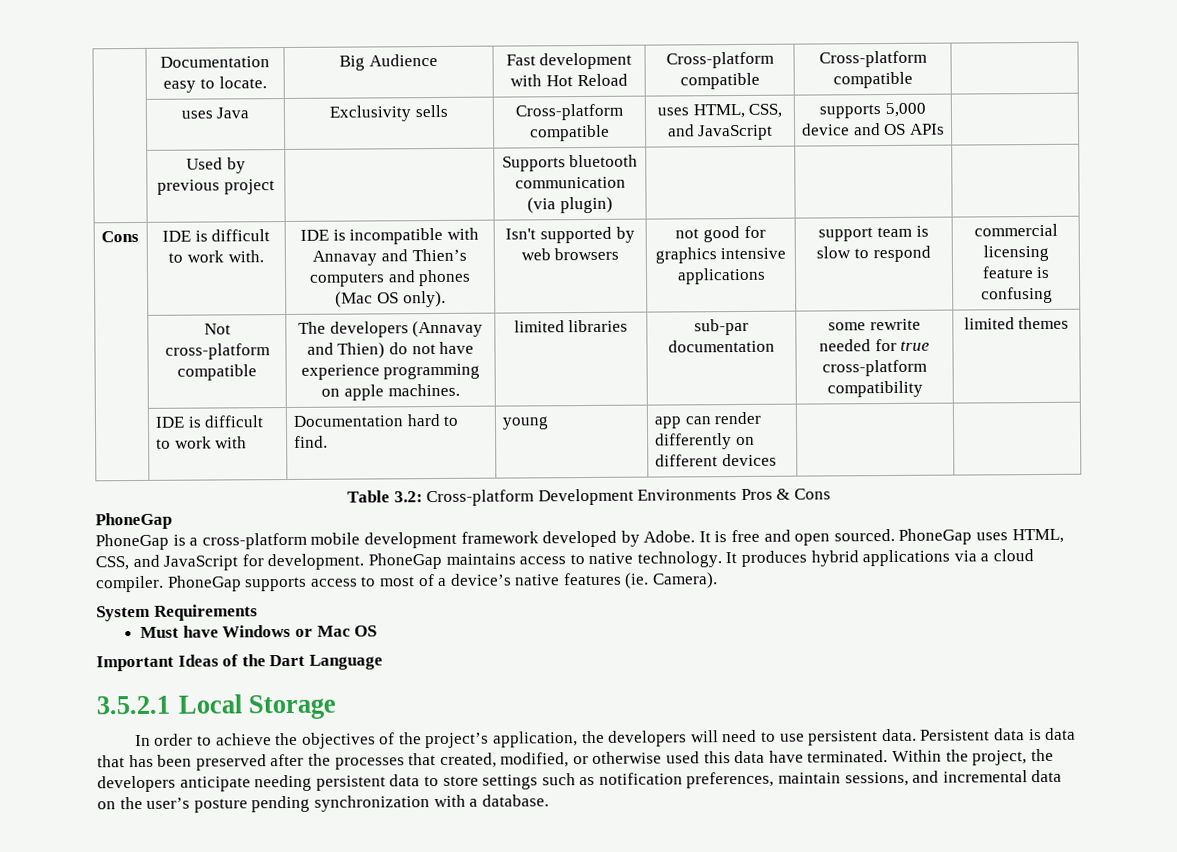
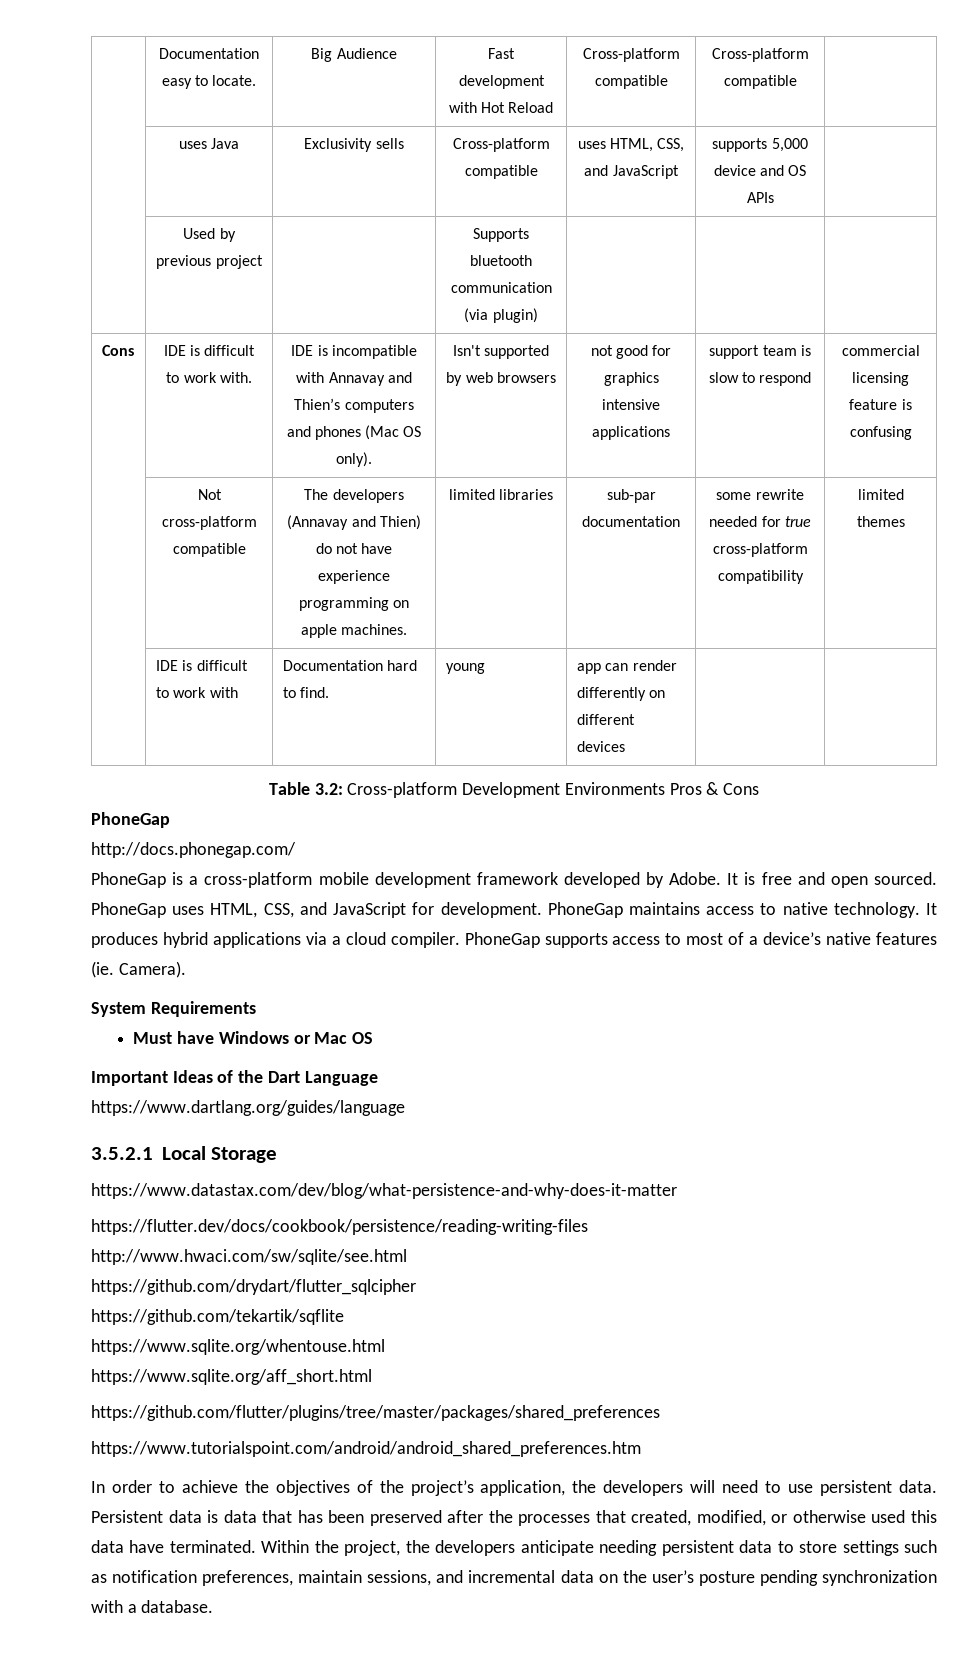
(172, 521) none -> [91,842,296,858] // http://docs.phonegap.com/
(383, 662) none -> [91,1100,405,1116] // https://www.dartlang.org/guides/language
(336, 707) none -> [91,1183,677,1199] [91,1219,588,1235] [91,1249,407,1265] [91,1279,416,1295] [91,1309,344,1325] [91,1339,385,1355] [91,1369,372,1385] [91,1405,660,1421] [91,1441,641,1457] // https://www.datastax.com/dev/blog/what-persistence-and-why-does-it-matter // https://flutter.dev/docs/cookbook/persistence/reading-writing-files // http://www.hwaci.com/sw/sqlite/see.html // https://github.com/drydart/flutter_sqlcipher // https://github.com/tekartik/sqflite // https://www.sqlite.org/whentouse.html // https://www.sqlite.org/aff_short.html // https://github.com/flutter/plugins/tree/master/packages/shared_preferences // https://www.tutorialspoint.com/android/android_shared_preferences.htm

